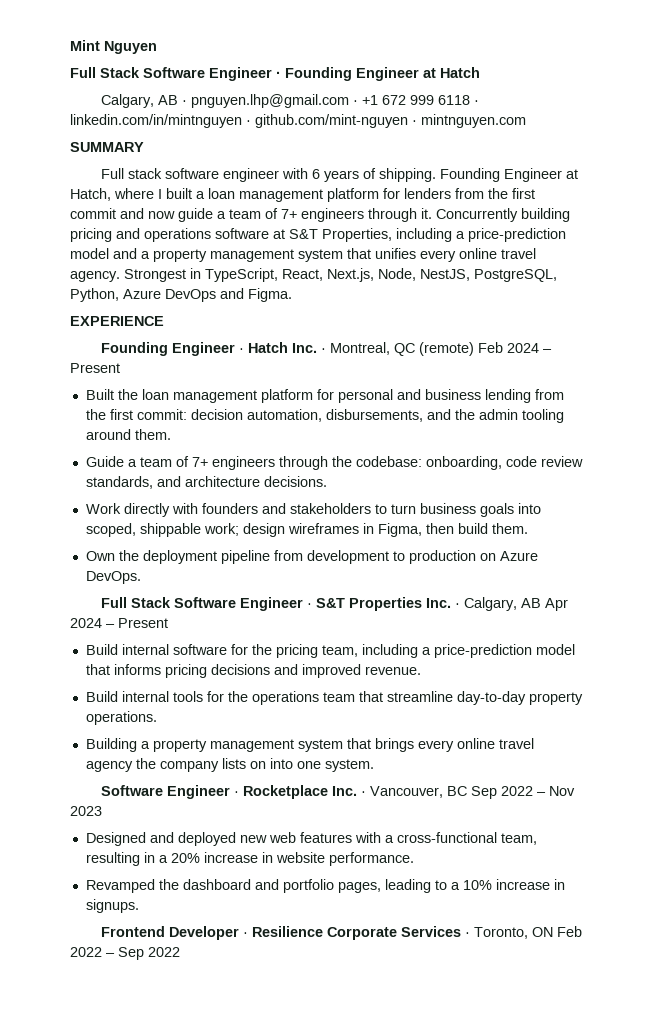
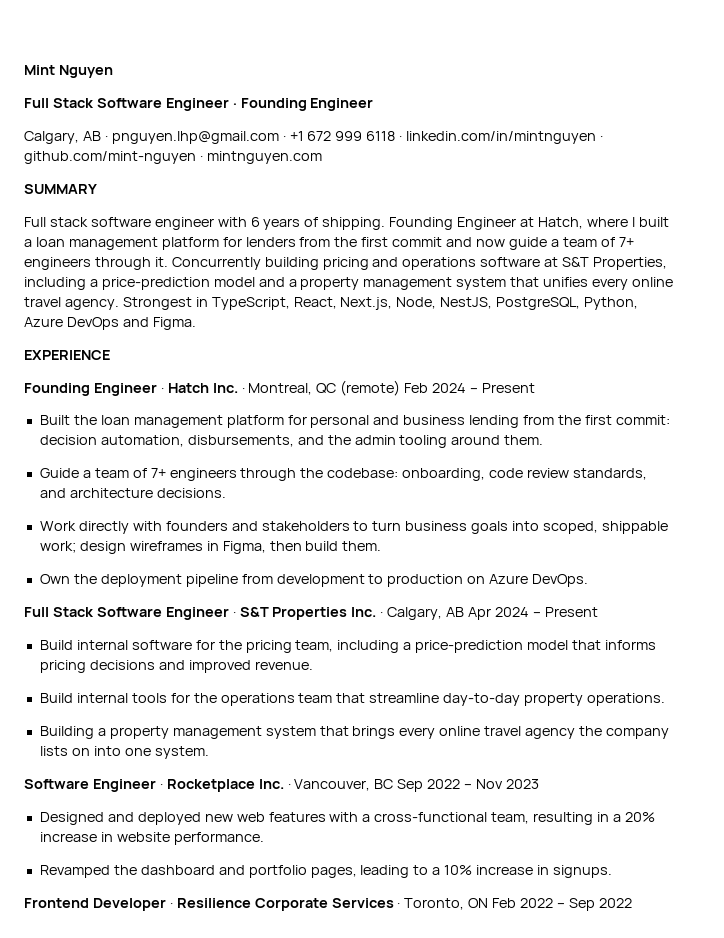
[423,67,480,78] at Hatch -> (374, 104) none

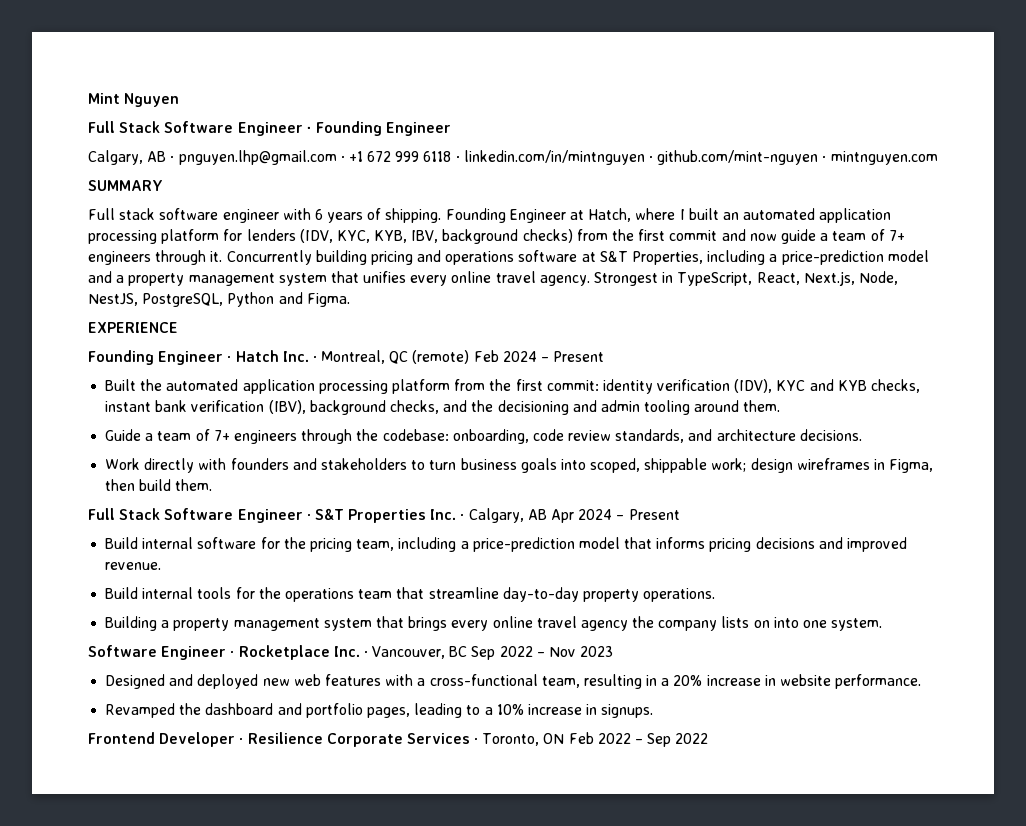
[24,237,296,250] a loan management platform for lenders -> [722,208,892,223] [88,229,573,244] an automated application processing platform for lenders (IDV, KYC, KYB, IBV, background checks)
[584,297,639,310] [24,317,119,330] Python, Azure DevOps -> [227,292,275,307] Python
[100,415,670,428] [39,435,351,447] loan management platform for personal and business lending from the first commit: decision automation, disbursements, and the -> [166,379,921,394] [105,400,597,415] automated application processing platform from the first commit: identity verification (IDV), KYC and KYB checks, instant bank verification (IBV), background checks, and the decisioning and
[39,574,589,587] // Own the deployment pipeline from development to production on Azure DevOps. -> (213, 485) none

